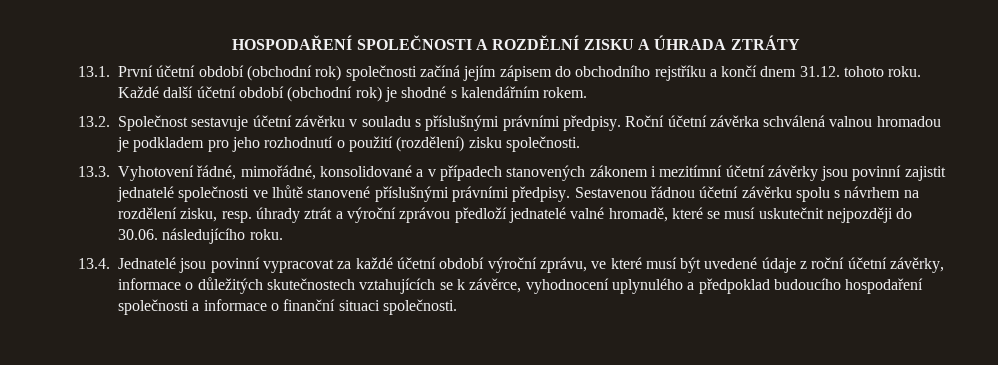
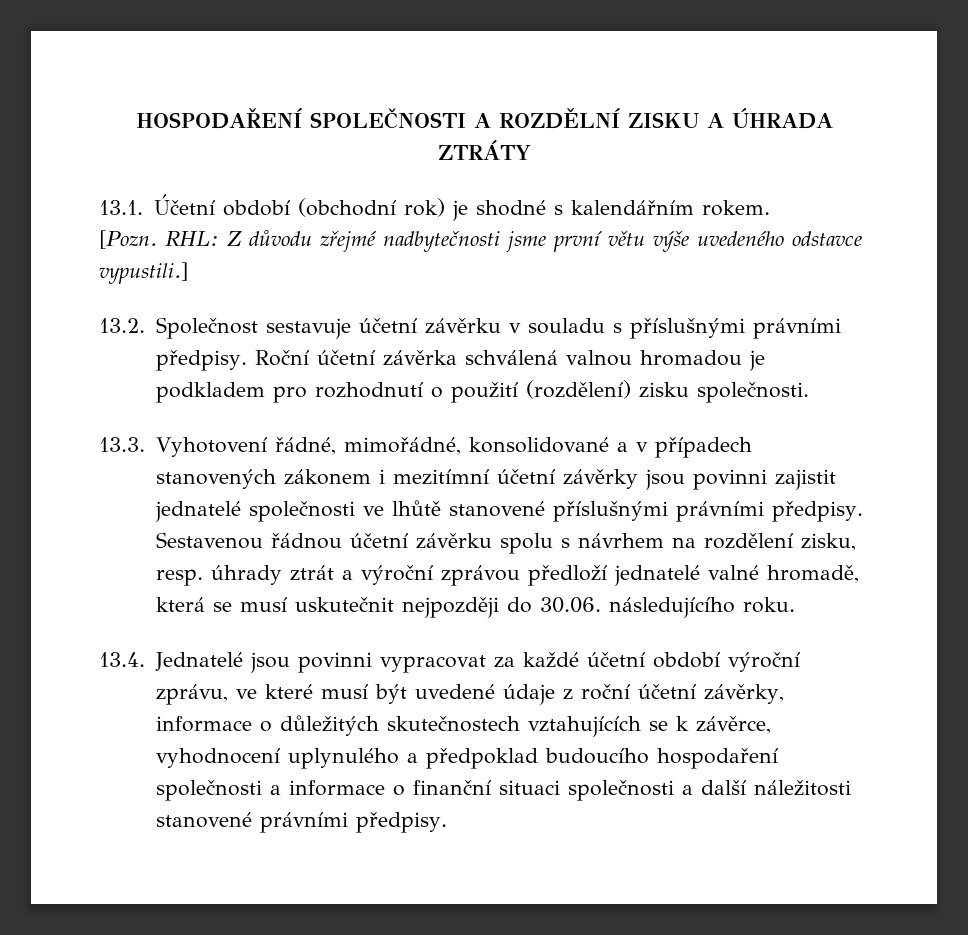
[118,65,922,81] [118,86,236,98] První účetní období (obchodní rok) společnosti začíná jejím zápisem do obchodního rejstříku a končí dnem 31.12. tohoto roku. Každé další účetní -> [153,194,215,215] Účetní
(588, 92) none -> [99,230,862,252] [99,262,188,284] // [Pozn. RHL: Z důvodu zřejmé nadbytečnosti jsme první větu výše uvedeného odstavce vypustili.]
[231,137,260,152] jeho -> (307, 394) none
[852,165,902,181] povinní -> [692,469,767,490] povinni
[671,207,703,219] které -> [155,597,205,612] která
[210,257,260,273] povinní -> [297,652,372,673] povinni
[382,299,457,315] společnosti. -> [567,780,851,801] [155,812,447,833] společnosti a další náležitosti stanovené právními předpisy.

